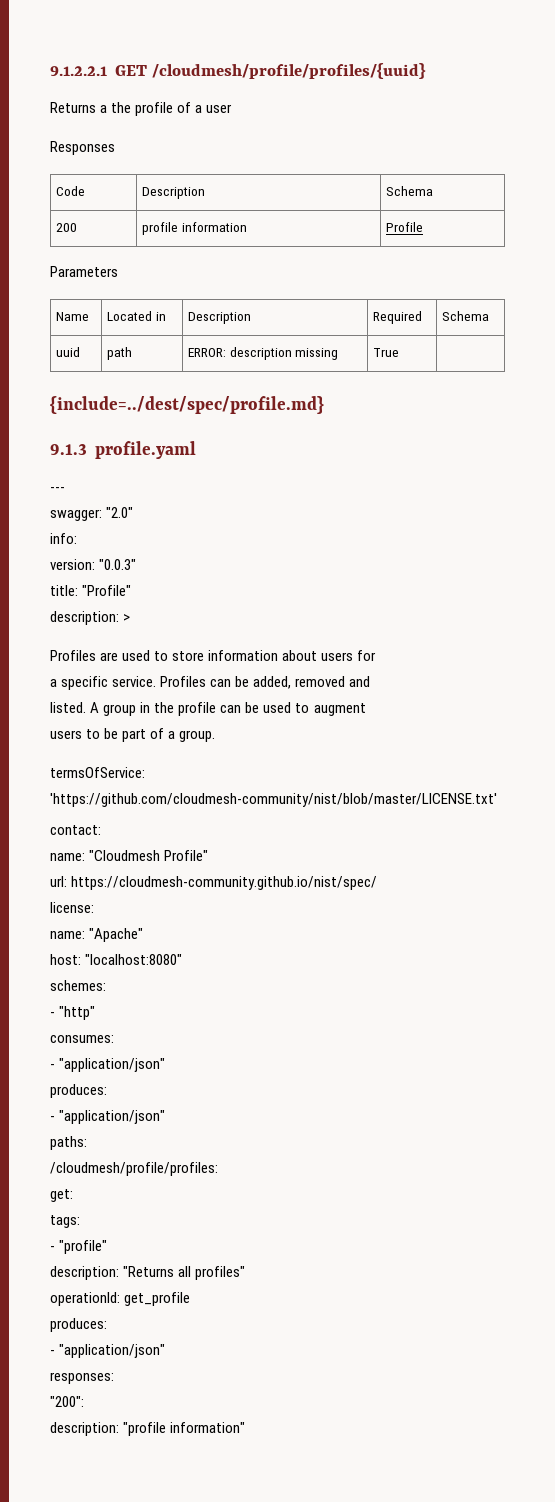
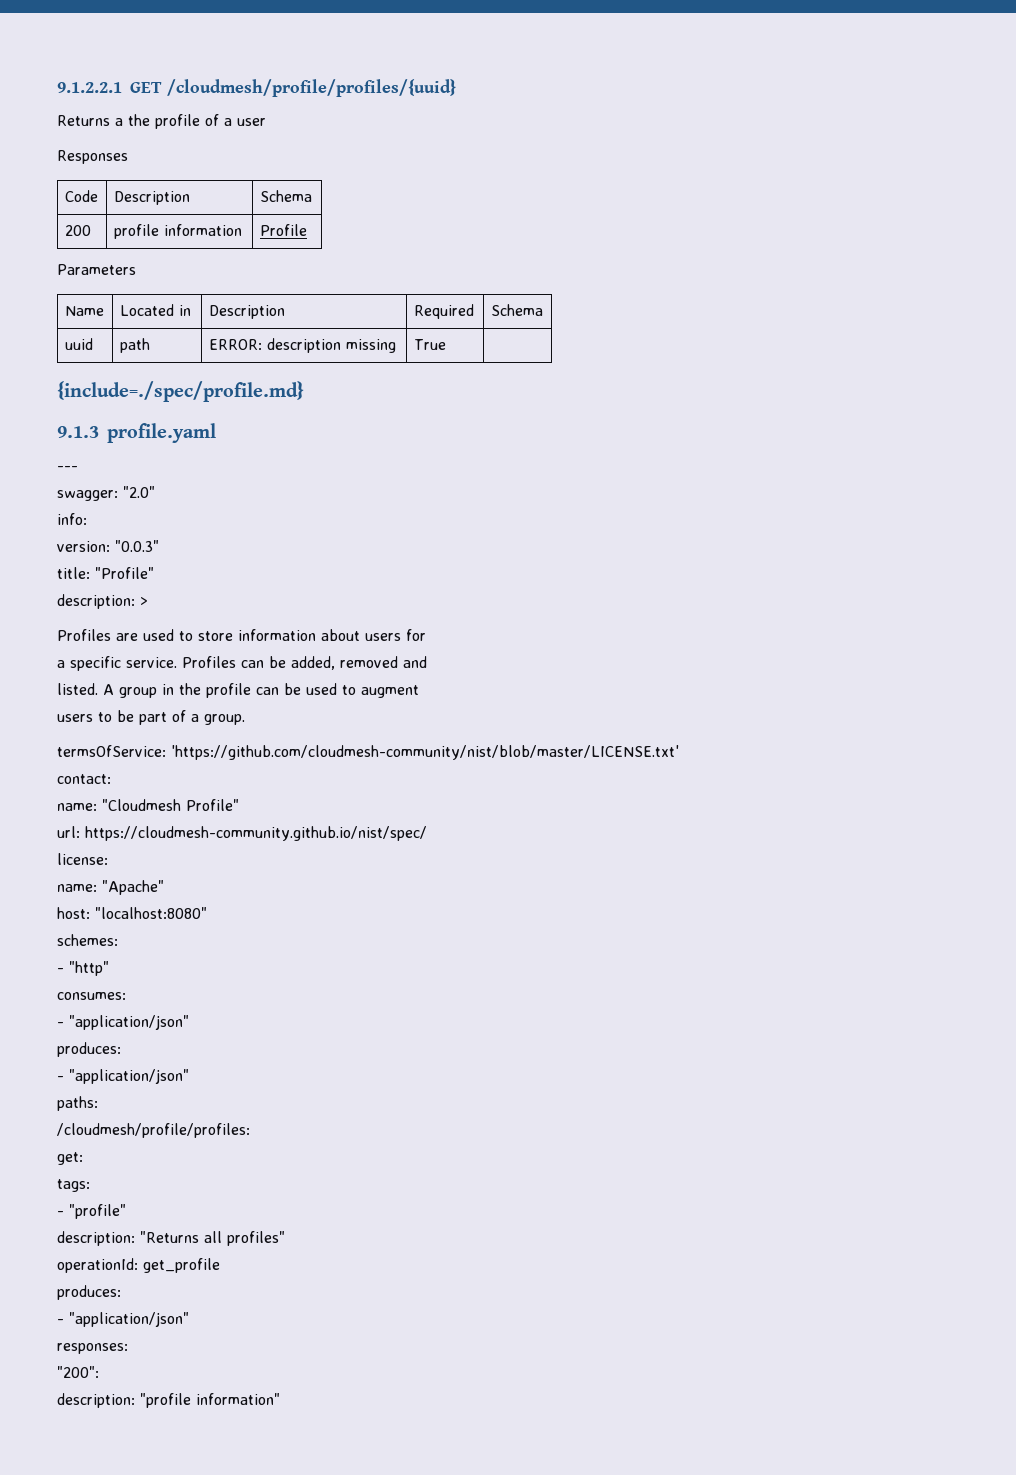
[50,396,324,414] {include=../dest/spec/profile.md} -> [57,381,304,402] {include=./spec/profile.md}

